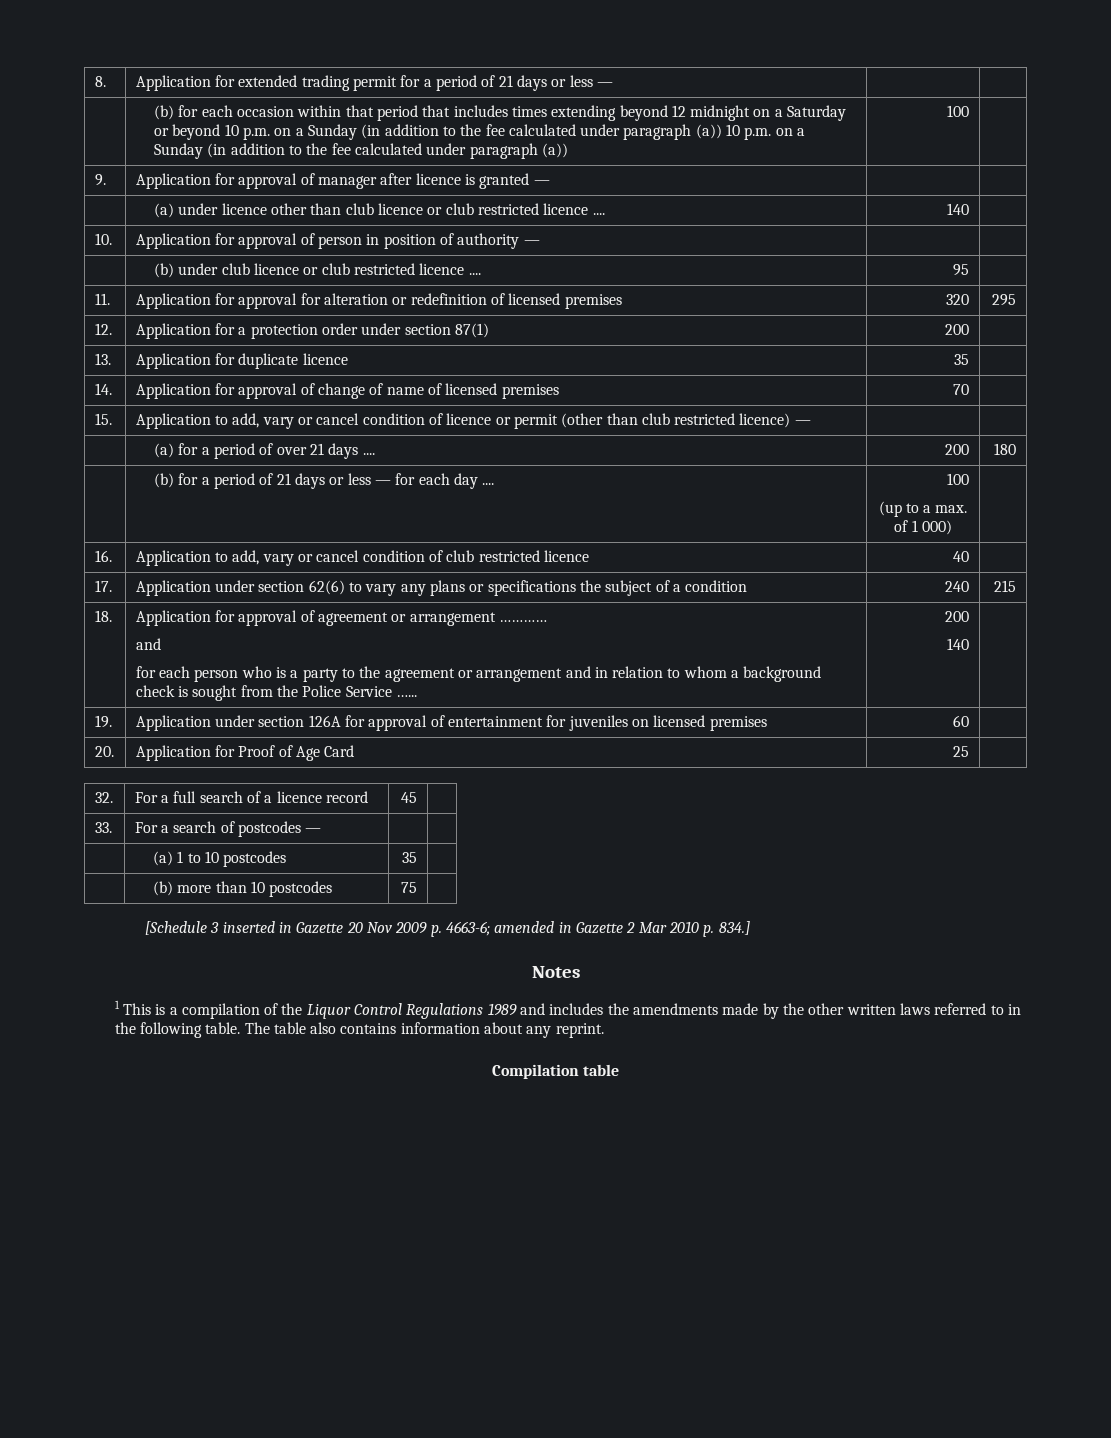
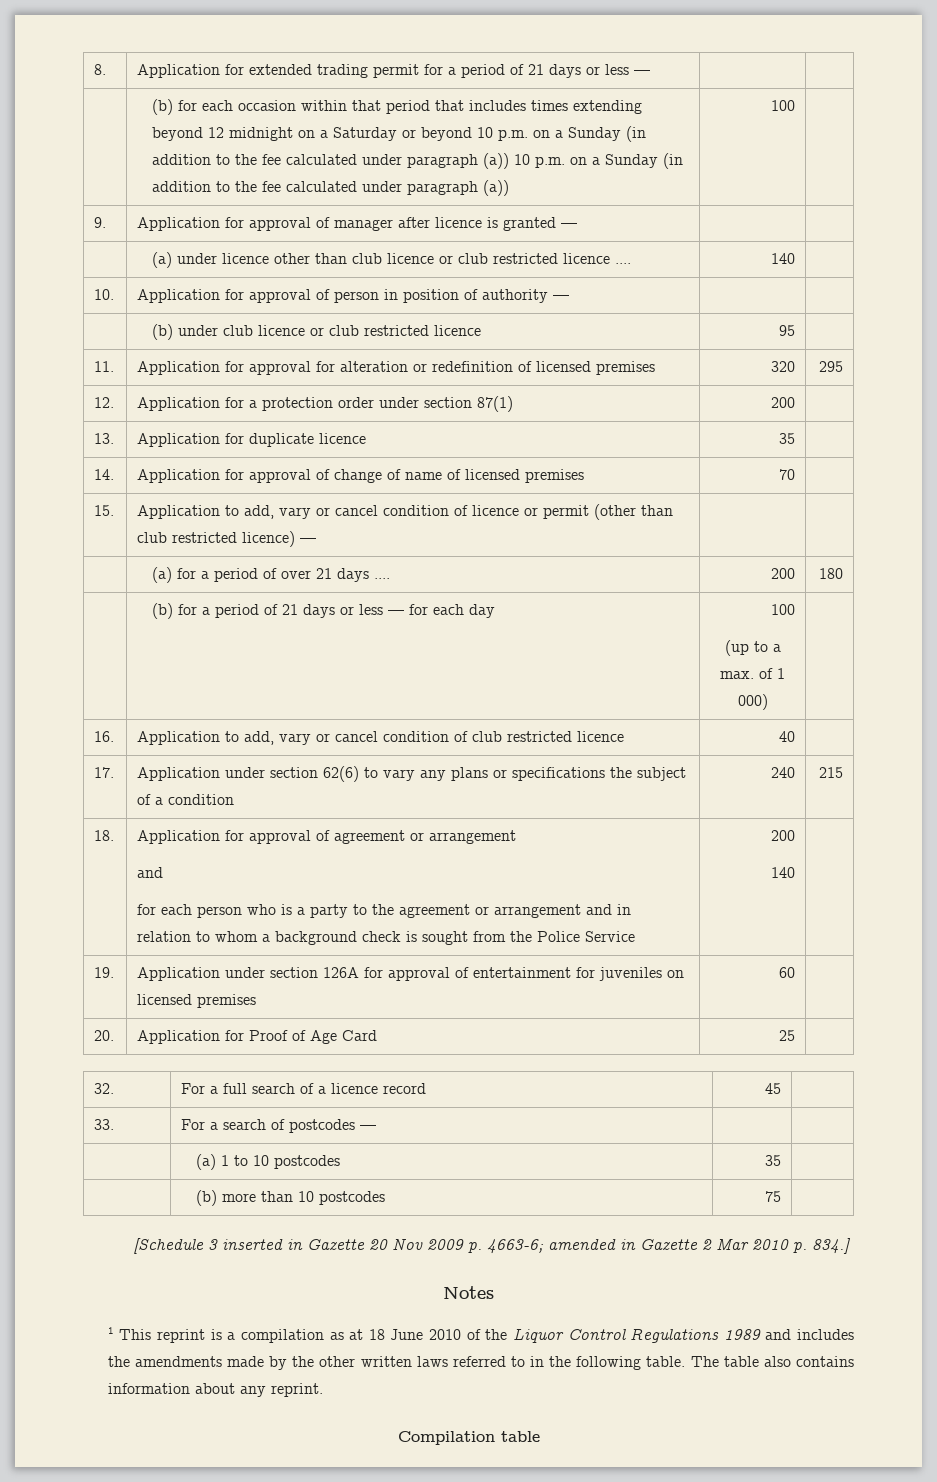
[468,273,481,275] .... -> (482, 330) none
[482,483,495,485] .... -> (496, 611) none
[498,620,547,622] ………… -> (517, 837) none
[395,695,417,697] …... -> (636, 936) none
(151, 1009) none -> [157,1329,206,1343] reprint
(260, 1011) none -> [329,1329,462,1340] as at 18 June 2010

